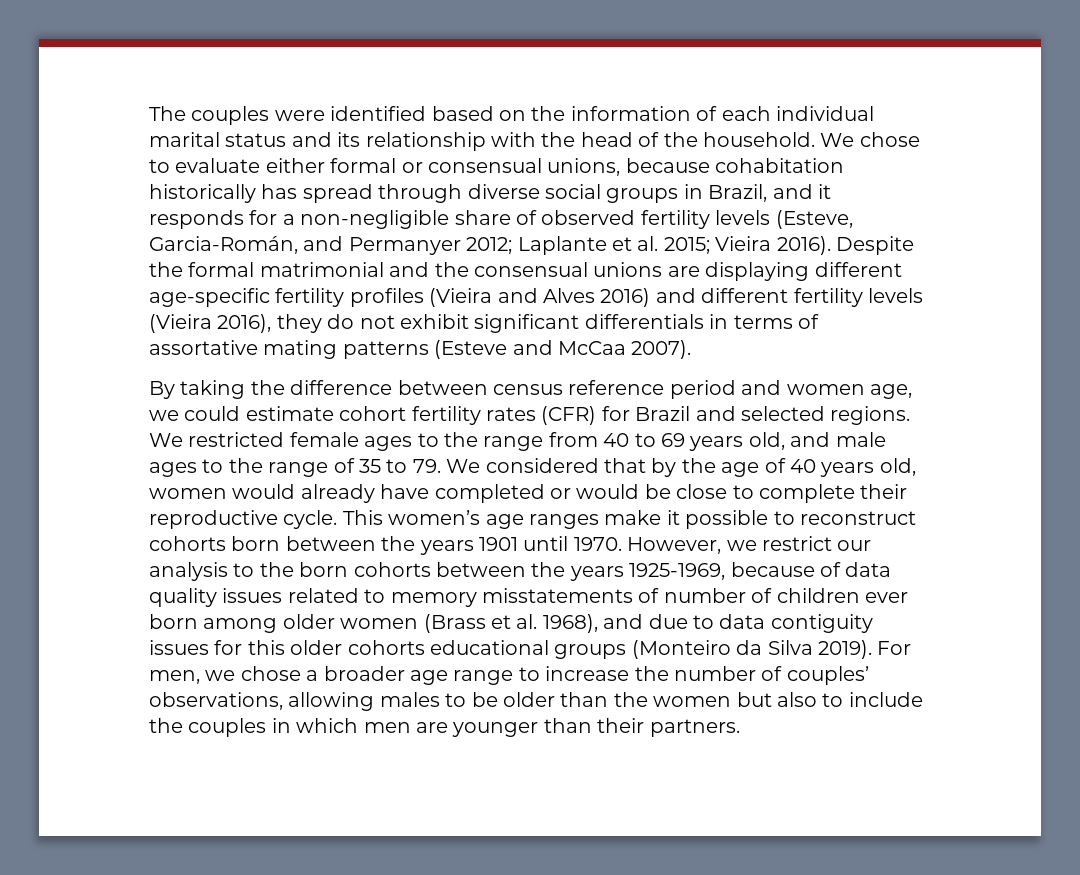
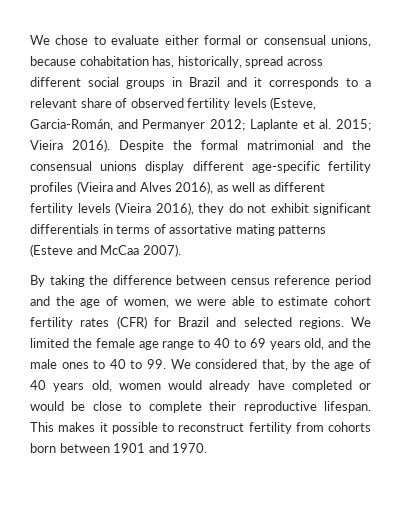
[149,106,874,125] [149,132,815,151] The couples were identified based on the information of each individual marital status and its relationship with the head of the household. -> (30, 40) none
[149,184,540,203] historically has spread through diverse -> [152,56,323,68] [30,77,81,87] has, historically, spread across different
[708,184,768,202] Brazil, -> [189,77,220,87] Brazil
[149,210,450,229] responds for a non-negligible -> [269,77,371,89] [30,98,77,108] corresponds to a relevant
[667,262,810,281] are displaying -> [145,161,185,173] display
[600,288,696,307] 2016) and -> [175,181,271,194] 2016), as well as
[786,384,912,399] [149,406,241,421] women age, we could -> [55,296,273,308] the age of women, we were able to
[188,432,598,451] restricted female ages to the range from -> [30,338,211,350] limited the female age range to
[835,432,886,447] [149,458,441,477] male ages to the range of 35 to 79. -> [352,338,371,348] [30,359,166,369] the male ones to 40 to 99.
[604,458,646,473] that -> [261,359,288,371] that,
[283,510,662,529] cycle. This women’s age ranges make -> [324,401,371,413] [30,422,96,432] lifespan. This makes
(916, 518) none -> [248,422,324,434] fertility from
[381,536,872,555] [149,562,892,581] [149,588,908,607] [149,614,873,633] [149,640,912,659] [149,666,869,685] [149,692,923,711] [149,718,740,737] the years 1901 until 1970. However, we restrict our analysis to the born cohorts between the years 1925-1969, because of data quality issues related to memory misstatements of number of children ever born among older women (Brass et al. 1968), and due to data contiguity issues for this older cohorts educational groups (Monteiro da Silva 2019). For men, we chose a broader age range to increase the number of couples’ observations, allowing males to be older than the women but also to include the couples in which men are younger than their partners. -> [113,443,208,453] 1901 and 1970.

